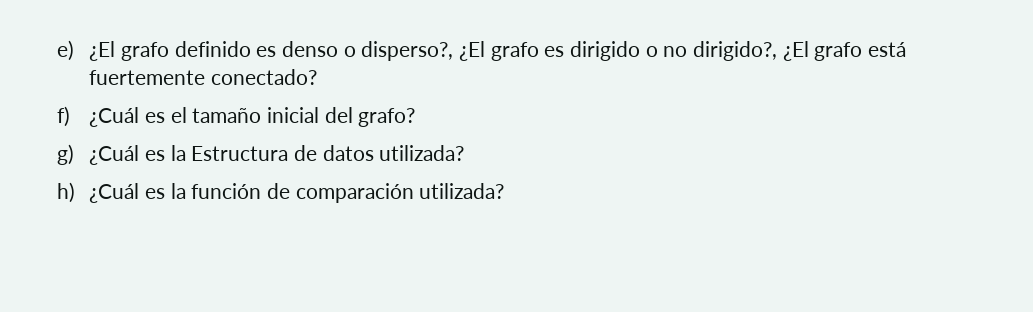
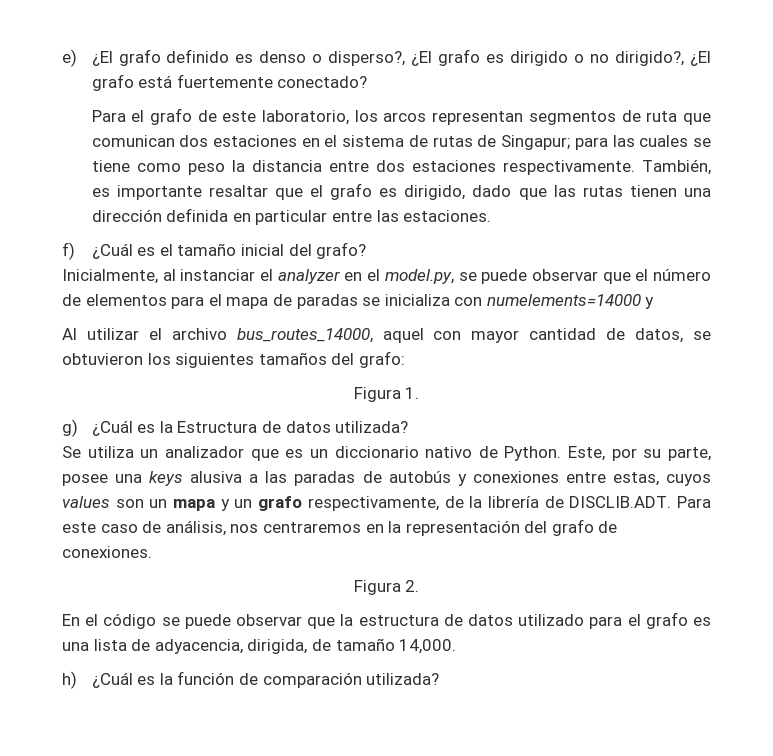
(317, 77) none -> [91,108,711,125] [91,135,711,150] [91,159,711,175] [91,183,711,200] [91,208,492,225] // Para el grafo de este laboratorio, los arcos representan segmentos de ruta que comunican dos estaciones en el sistema de rutas de Singapur; para las cuales se tiene como peso la distancia entre dos estaciones respectivamente. También, es importante resaltar que el grafo es dirigido, dado que las rutas tienen una dirección definida en particular entre las estaciones.
(416, 117) none -> [62,269,711,284] [62,294,655,309] [62,328,711,343] [62,351,405,368] [353,387,420,402] // Inicialmente, al instanciar el analyzer en el model.py, se puede observar que el número de elementos para el mapa de paradas se inicializa con numelements=14000 y // Al utilizar el archivo bus_routes_14000, aquel con mayor cantidad de datos, se obtuvieron los siguientes tamaños del grafo: // Figura 1.
(465, 153) none -> [62,446,711,461] [62,471,711,486] [62,496,711,511] [62,519,618,536] [62,546,152,558] [353,580,420,595] [62,612,712,629] [62,638,457,654] // Se utiliza un analizador que es un diccionario nativo de Python. Este, por su parte, posee una keys alusiva a las paradas de autobús y conexiones entre estas, cuyos values son un mapa y un grafo respectivamente, de la librería de DISCLIB.ADT. Para este caso de análisis, nos centraremos en la representación del grafo de conexiones. // Figura 2. // En el código se puede observar que la estructura de datos utilizado para el grafo es una lista de adyacencia, dirigida, de tamaño 14,000.

